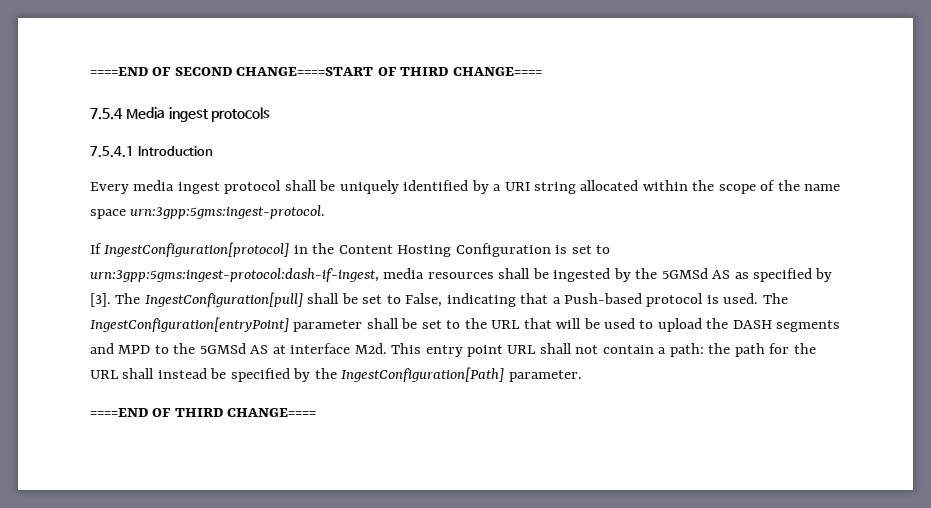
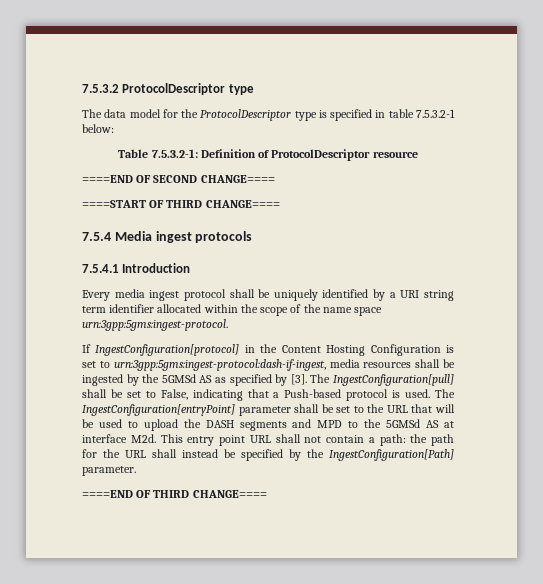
(90, 71) none -> [82,83,254,95] [82,109,455,121] [82,124,114,133] [118,149,418,161] 7.5.3.2 ProtocolDescriptor type // The data model for the ProtocolDescriptor type is specified in table 7.5.3.2-1 below: // Table 7.5.3.2-1: Definition of ProtocolDescriptor resource //
[236,67,374,76] CHANGE====START -> [200,175,275,183] [82,200,146,208] CHANGE==== // ====START
(577, 188) none -> [82,304,155,313] term identifier

